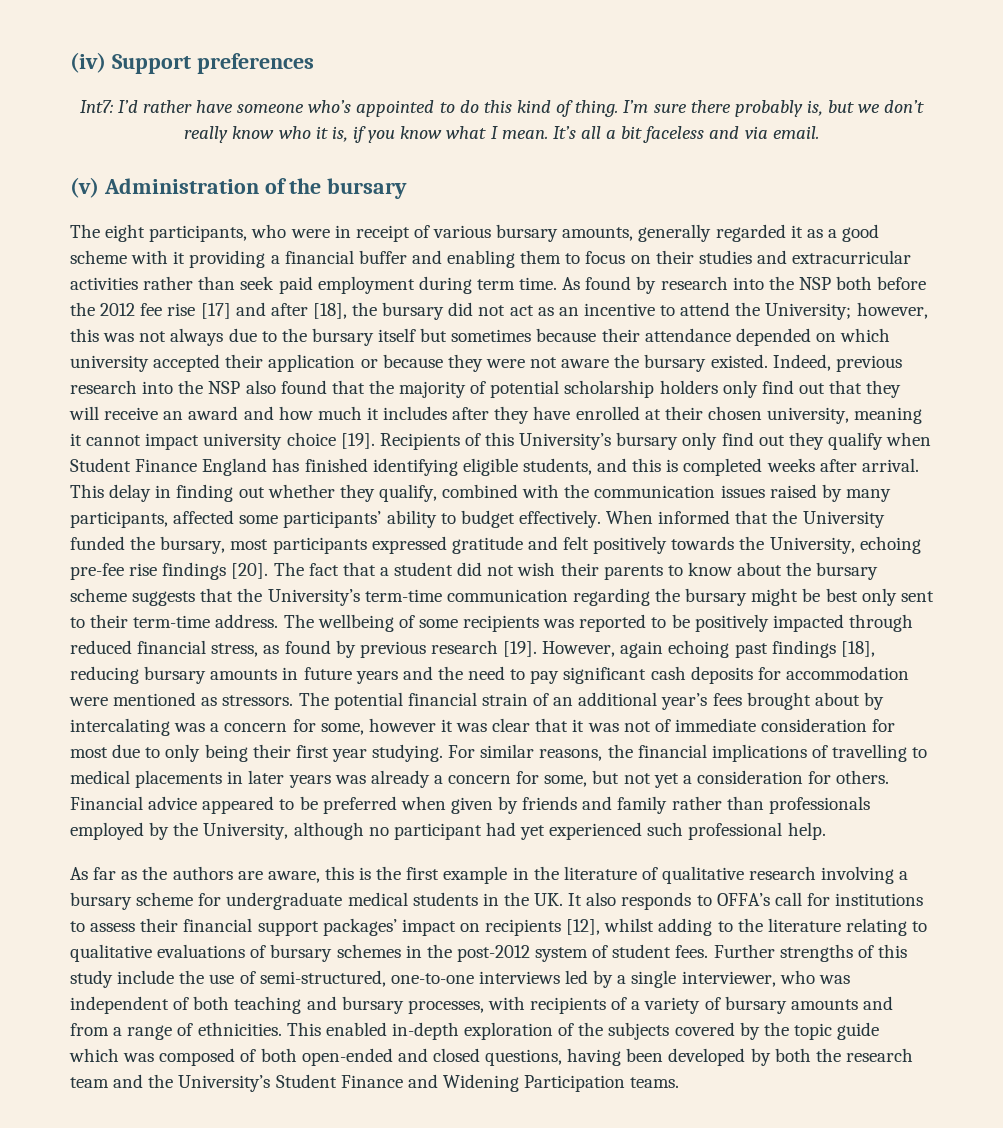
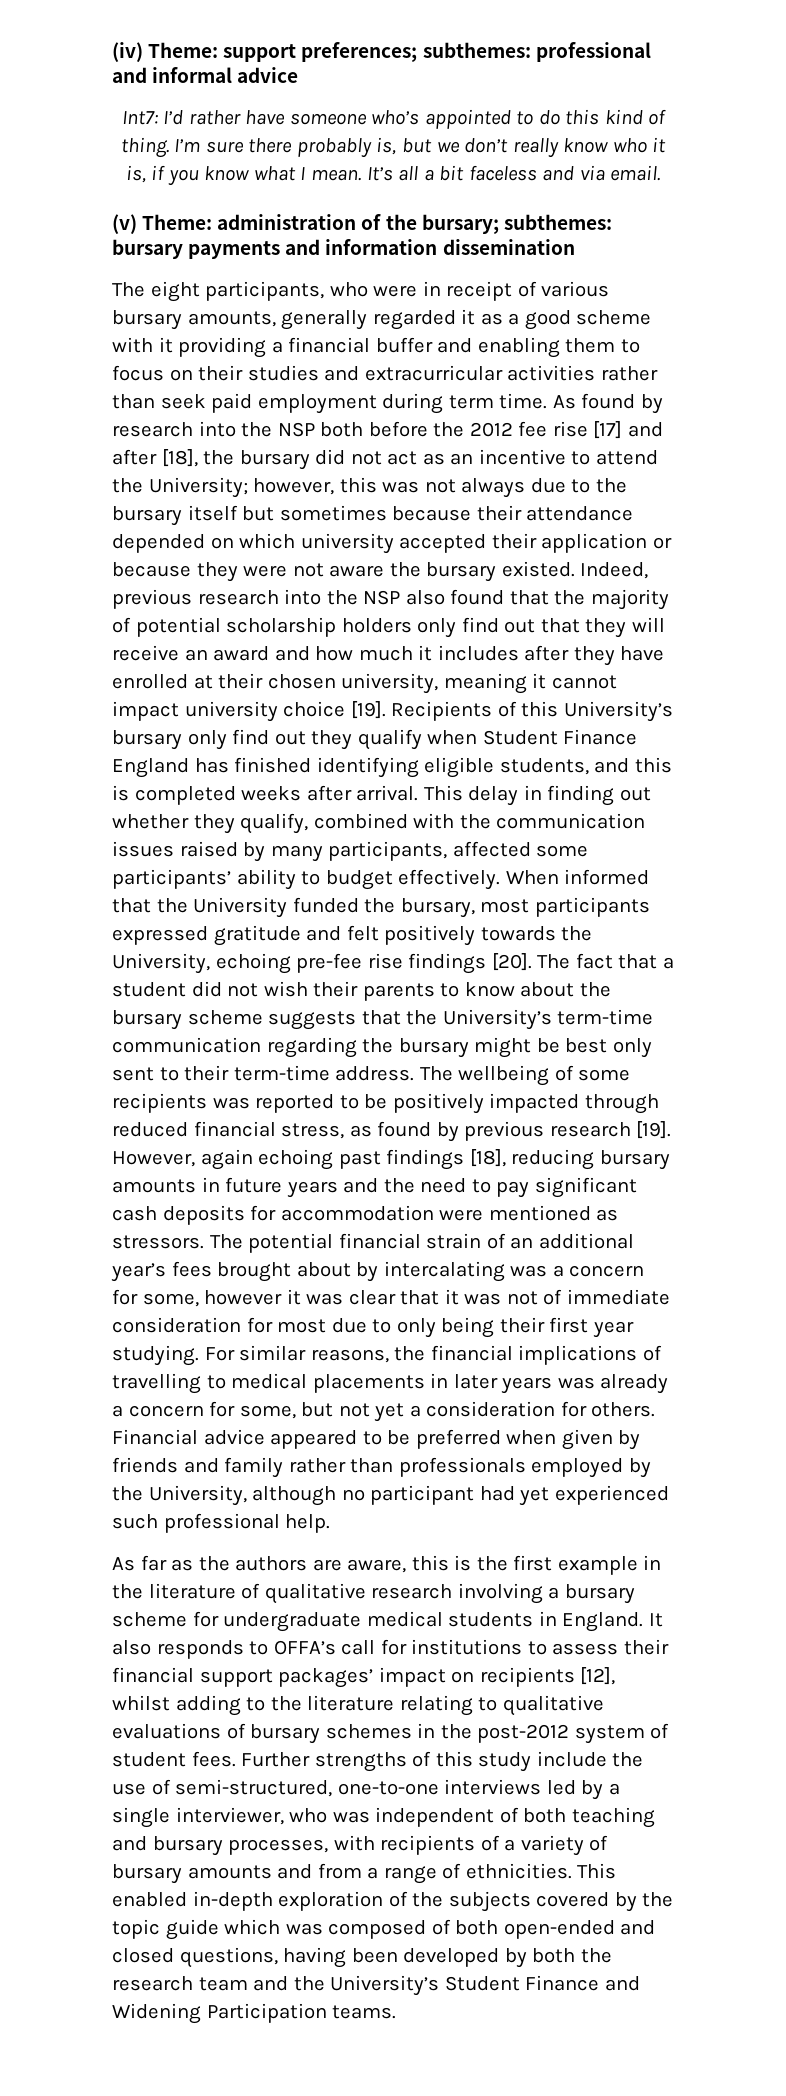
[111,53,314,74] Support preferences -> [148,42,651,62] [112,67,299,83] Theme: support preferences; subthemes: professional and informal advice
[103,178,408,199] Administration of the bursary -> [142,214,612,234] [112,239,575,259] Theme: administration of the bursary; subthemes: bursary payments and information dissemination
[503,892,564,906] the UK. -> [562,1612,644,1632] England.

